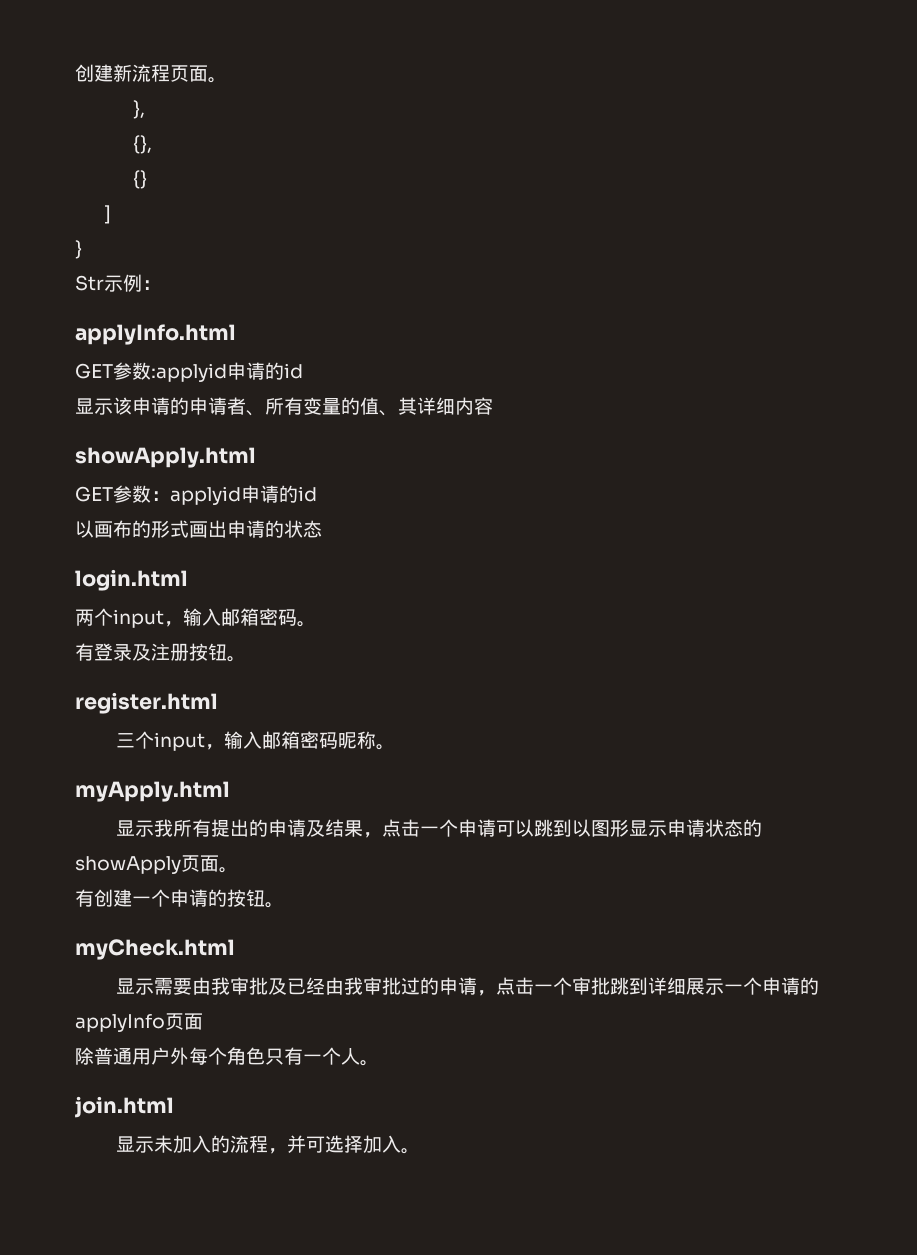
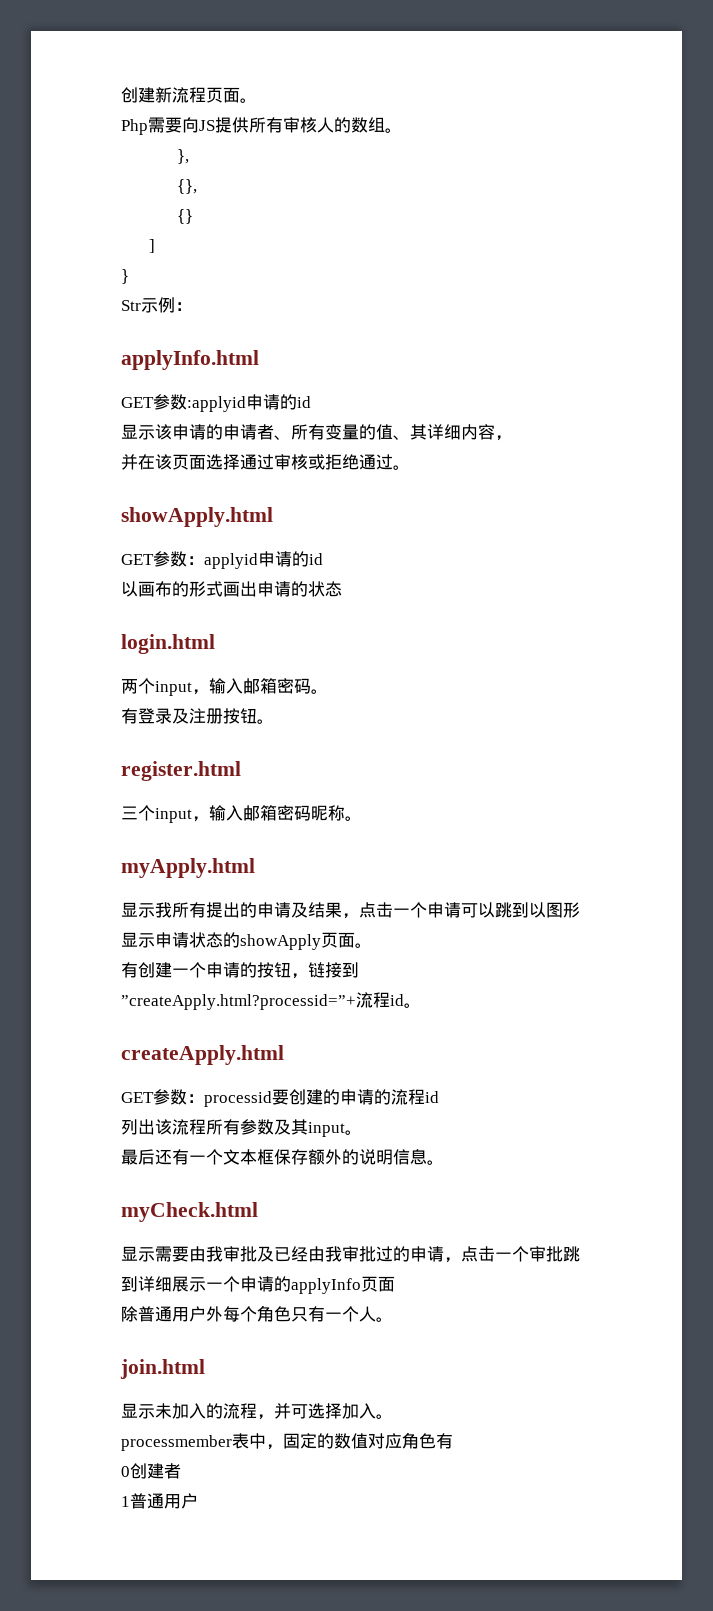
(227, 80) none -> [121,117,402,135] // Php需要向JS提供所有审核人的数组。
(493, 406) none -> [495,435,512,441] [121,454,410,470] ， // 并在该页面选择通过审核或拒绝通过。
(265, 898) none -> [291,962,359,979] [121,992,421,1010] [121,1045,284,1065] [121,1089,439,1107] [121,1119,362,1137] [121,1149,427,1165] ，链接到”createApply.html?processid=”+流程id。 // createApply.html // GET参数：processid要创建的申请的流程id // 列出该流程所有参数及其input。 // 最后还有一个文本框保存额外的说明信息
(420, 1151) none -> [121,1432,453,1451] [121,1463,181,1479] [121,1493,198,1509] // processmember表中，固定的数值对应角色有 // 0创建者 // 1普通用户

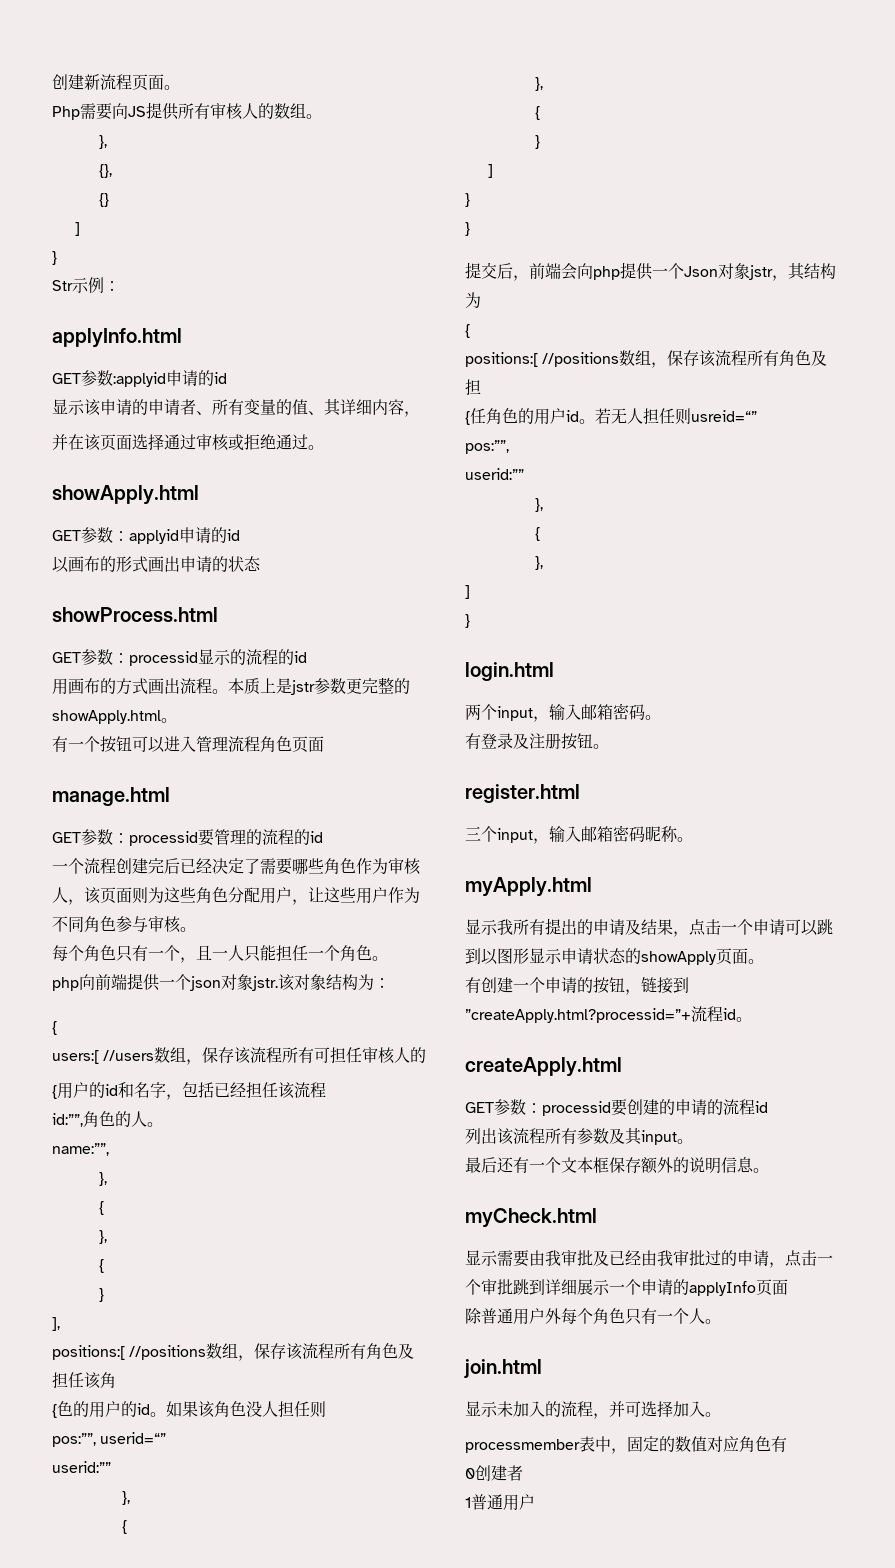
(342, 589) none -> [52,607,218,622] [52,649,307,666] [52,677,410,695] [52,710,177,724] [52,736,324,753] [52,787,170,806] [52,829,323,846] [52,857,421,875] [52,887,420,905] [52,915,196,933] [52,945,388,963] [52,973,390,991] [52,1021,57,1035] [52,1046,427,1065] [52,1082,326,1100] [52,1111,163,1127] [52,1143,109,1156] [98,1172,107,1186] [98,1201,104,1215] [98,1230,107,1244] [98,1259,104,1273] [98,1288,104,1302] [52,1317,60,1331] [52,1343,415,1361] [52,1372,116,1389] [52,1401,326,1418] [52,1432,167,1447] [52,1461,111,1473] [122,1491,131,1505] [122,1520,128,1534] [535,77,544,91] [535,106,541,120] [535,135,541,149] [488,164,494,178] [465,193,470,207] [465,222,470,236] [465,262,836,281] [465,292,481,308] [465,324,470,338] [465,350,828,368] [465,379,481,395] [465,408,757,425] [465,440,509,454] [465,468,524,480] [535,498,544,512] [535,527,541,541] [535,556,544,570] [465,585,470,599] [465,614,470,628] // showProcess.html // GET参数：processid显示的流程的id // 用画布的方式画出流程。本质上是jstr参数更完整的showApply.html。 // 有一个按钮可以进入管理流程角色页面 // manage.html // GET参数：processid要管理的流程的id // 一个流程创建完后已经决定了需要哪些角色作为审核人，该页面则为这些角色分配用户，让这些用户作为不同角色参与审核。 // 每个角色只有一个，且一人只能担任一个角色。 // php向前端提供一个json对象jstr.该对象结构为： // { // users:[ //users数组，保存该流程所有可担任审核人的 // {用户的id和名字，包括已经担任该流程 // id:””,角色的人。 // name:””, // }, // { // }, // { // } // ], // positions:[ //positions数组，保存该流程所有角色及担任该角 // {色的用户的id。如果该角色没人担任则 // pos:””, userid=“” // userid:”” // }, // { // }, // { // } // ] // } // } // 提交后，前端会向php提供一个Json对象jstr，其结构为 // { // positions:[ //positions数组，保存该流程所有角色及担 // {任角色的用户id。若无人担任则usreid=“” // pos:””, // userid:”” // }, // { // }, // ] // }

